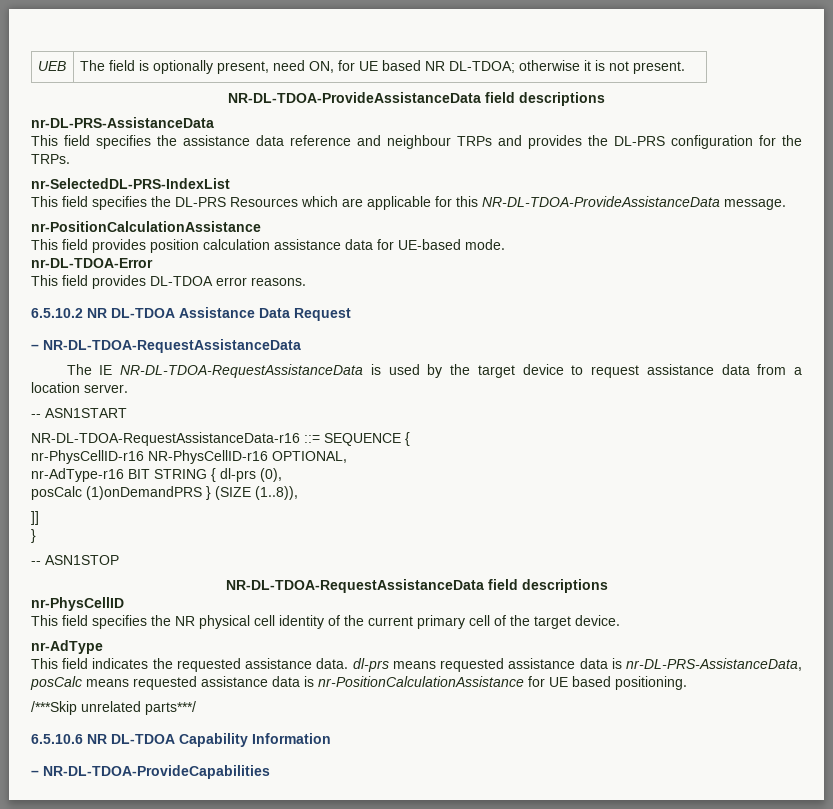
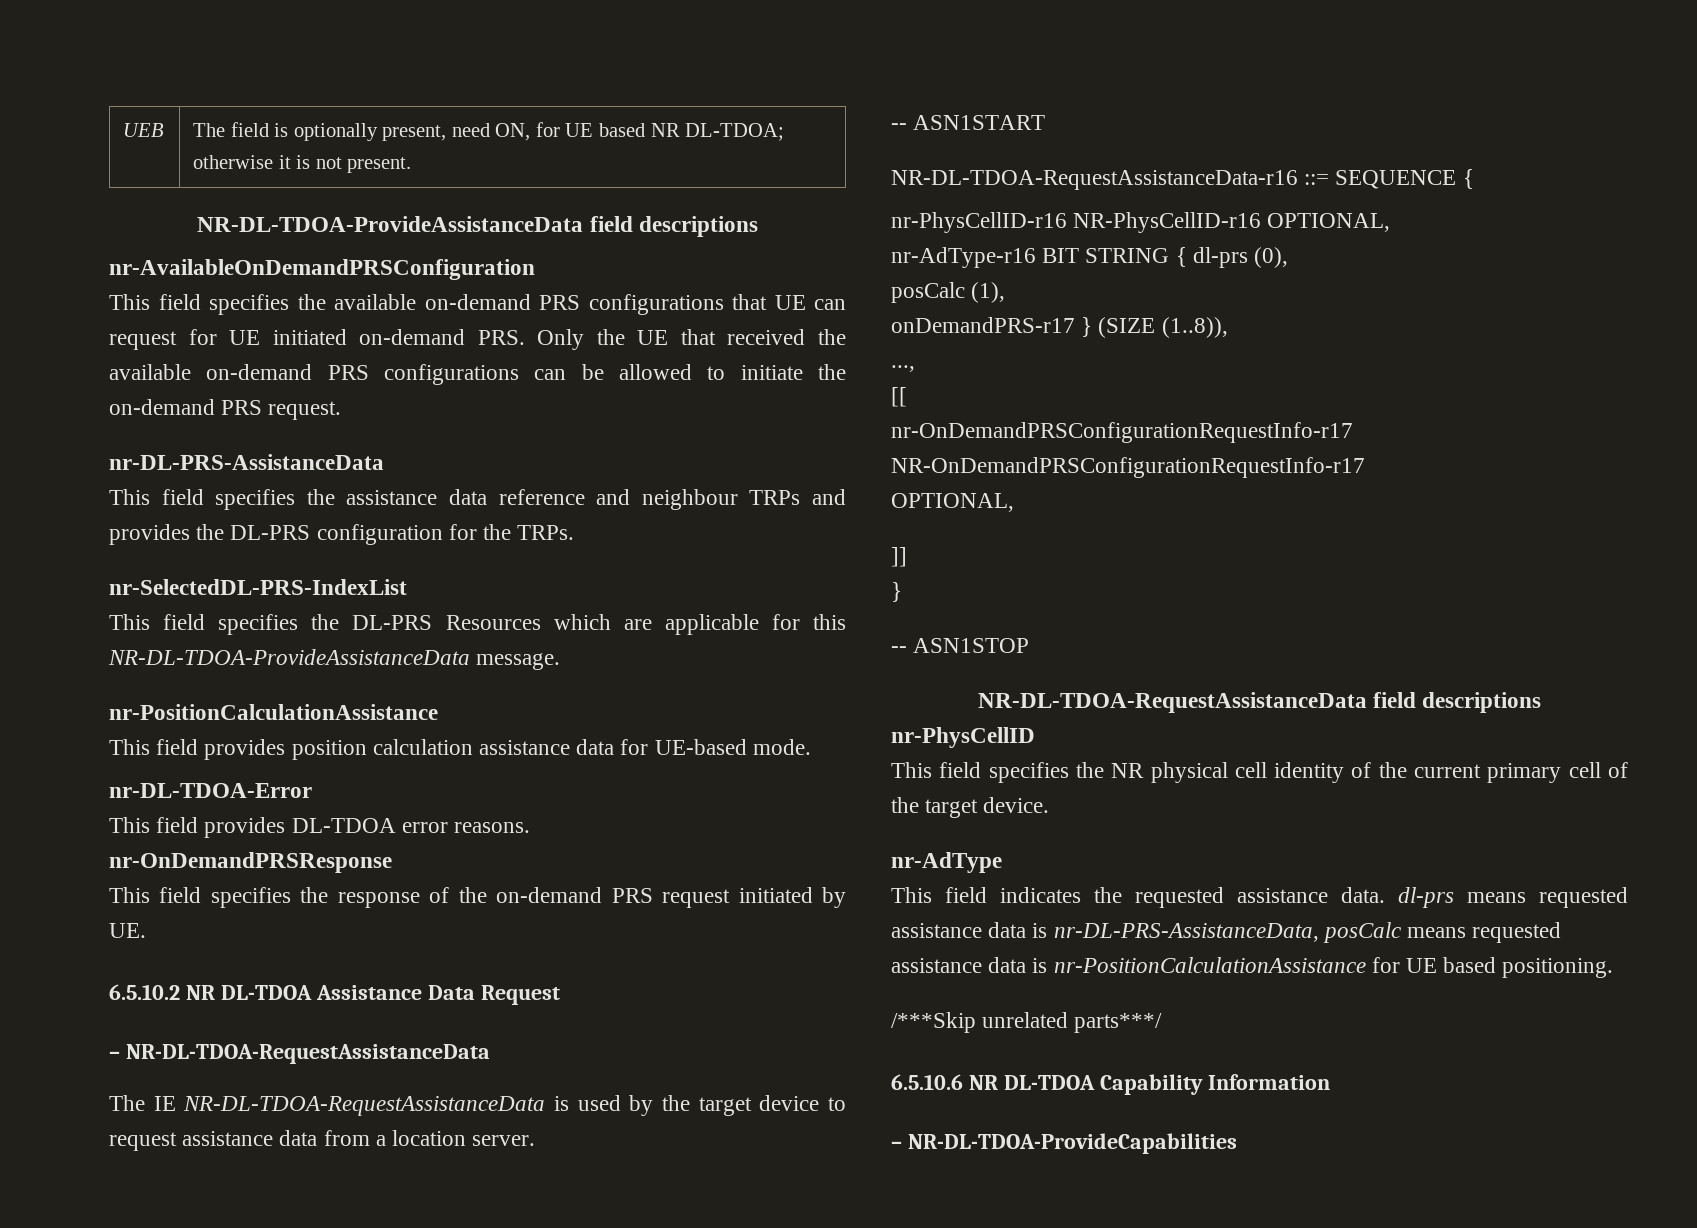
(605, 99) none -> [109,259,535,280] [109,294,846,315] [109,329,846,350] [109,364,847,385] [109,399,342,420] // nr-AvailableOnDemandPRSConfiguration // This field specifies the available on-demand PRS configurations that UE can request for UE initiated on-demand PRS. Only the UE that received the available on-demand PRS configurations can be allowed to initiate the on-demand PRS request.
(306, 281) none -> [109,852,392,873] [109,887,846,908] [109,923,146,938] // nr-OnDemandPRSResponse // This field specifies the response of the on-demand PRS request initiated by UE.
[86,486,202,500] (1)onDemandPRS -> [971,282,1006,303] [891,317,1075,333] (1), // onDemandPRS-r17
(298, 493) none -> [891,365,915,372] [891,387,907,407] [891,422,1353,443] [891,457,1365,478] [891,493,1014,512] // ..., // [[ // nr-OnDemandPRSConfigurationRequestInfo-r17 NR-OnDemandPRSConfigurationRequestInfo-r17 // OPTIONAL,

